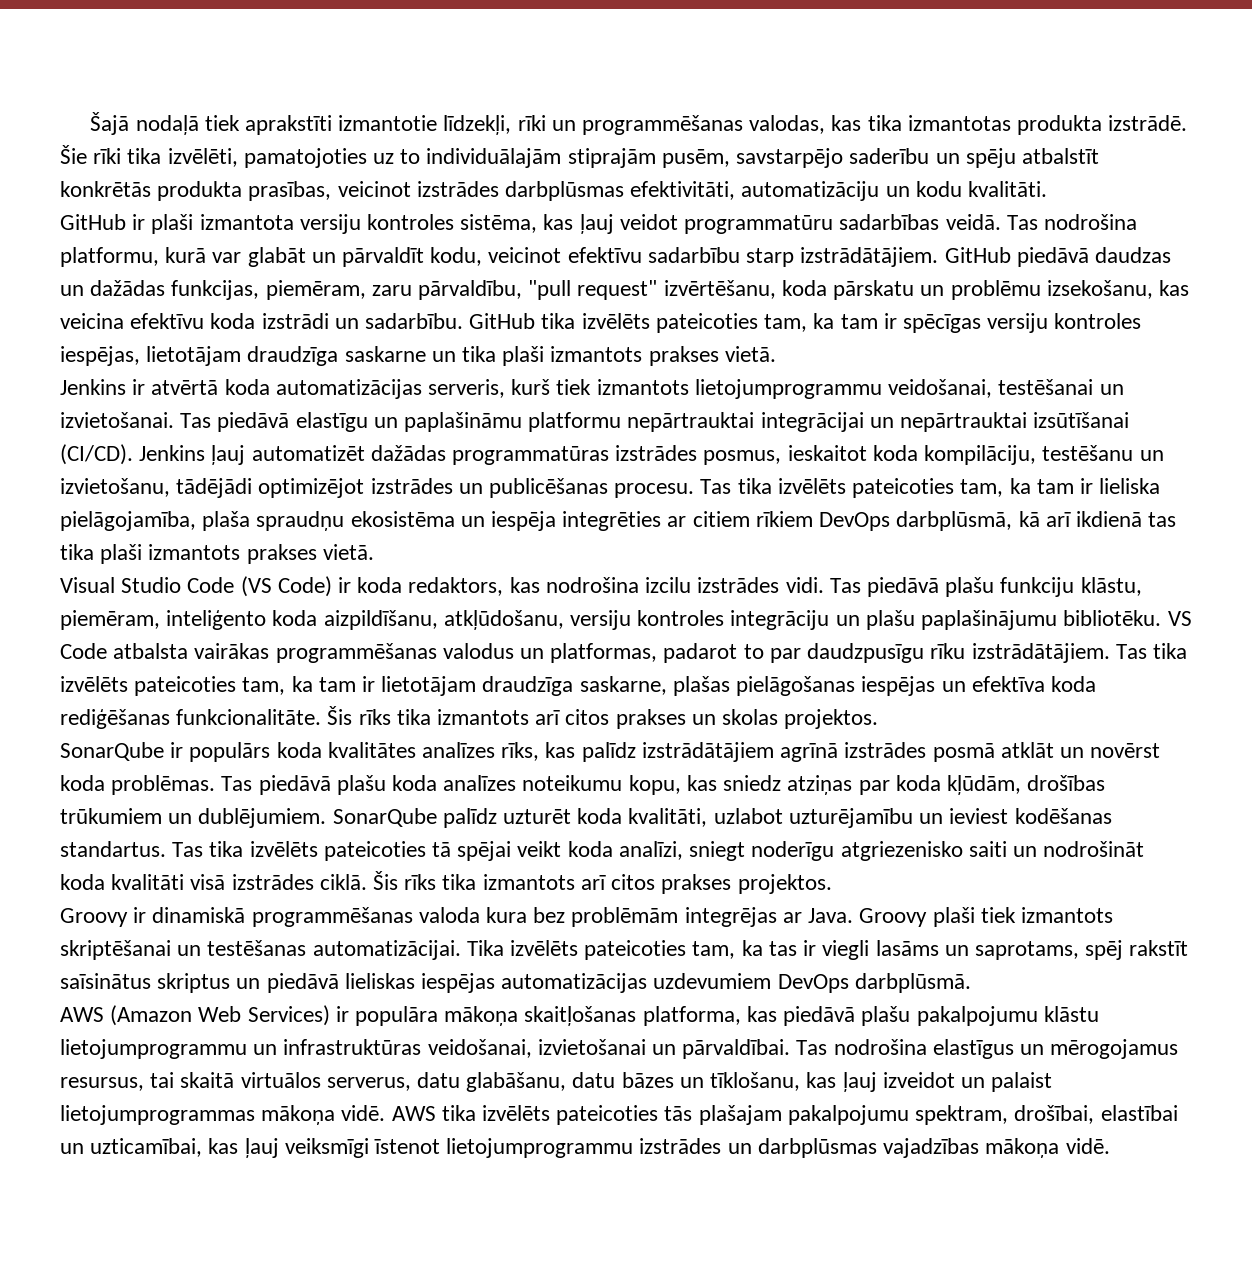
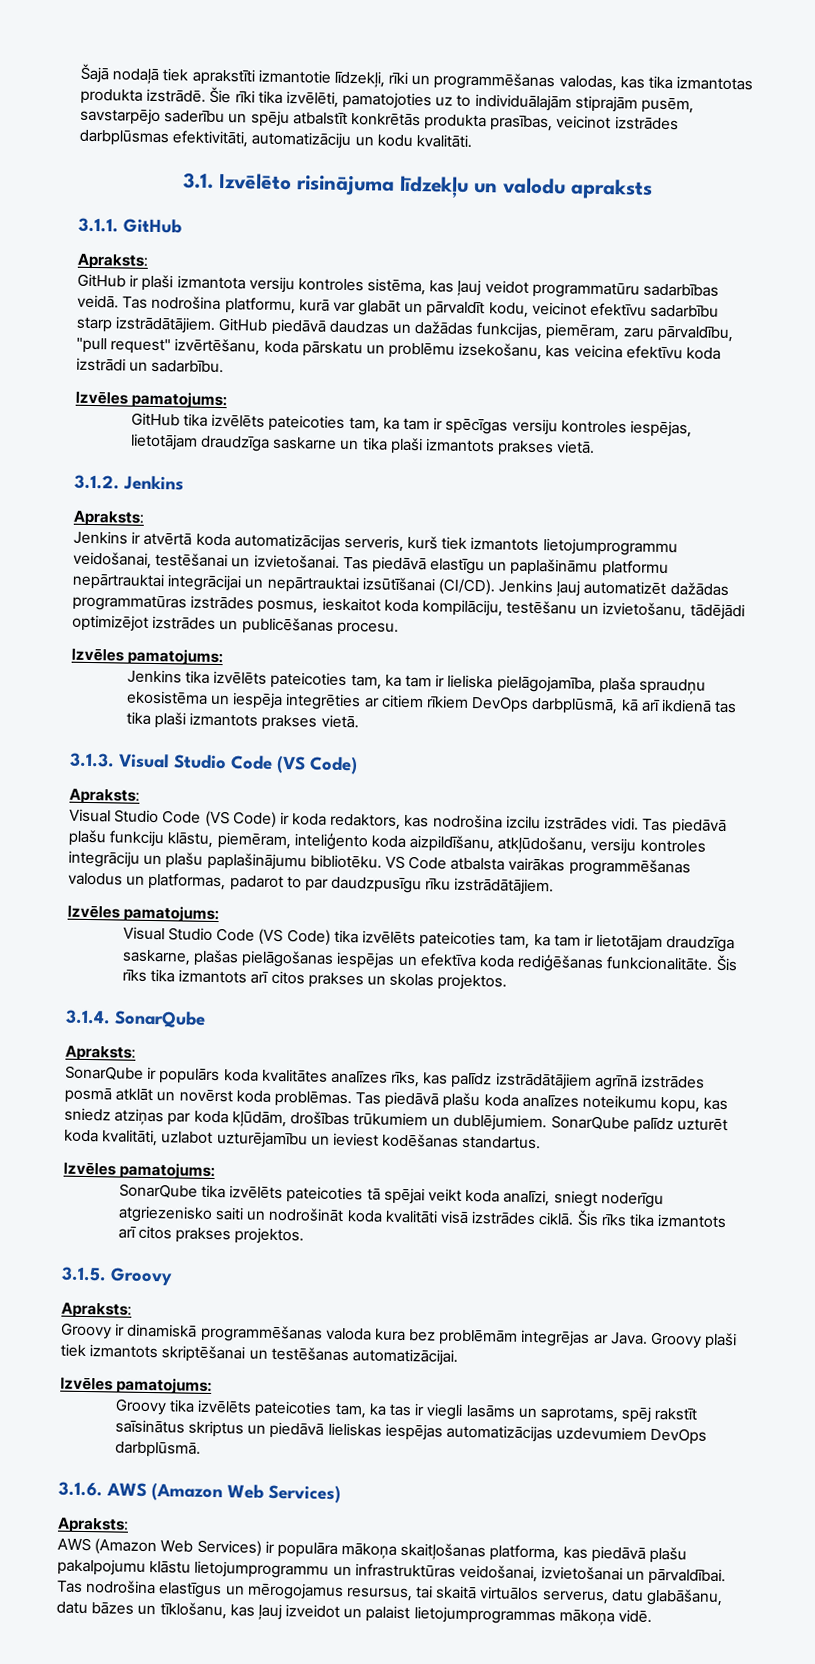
(1048, 189) none -> [183,172,653,200] [78,217,182,234] [77,253,149,270] // 3.1. Izvēlēto risinājuma līdzekļu un valodu apraksts // 3.1.1. GitHub // Apraksts:
(464, 321) none -> [75,391,228,410] // Izvēles pamatojums: //
(776, 354) none -> [74,474,184,491] [73,510,144,527] // 3.1.2. Jenkins // Apraksts:
[700,479,732,494] Tas -> [71,648,224,667] [126,669,182,684] // Izvēles pamatojums: // Jenkins
(374, 552) none -> [69,752,358,775] [69,788,140,805] // 3.1.3. Visual Studio Code (VS Code) // Apraksts:
[1115,644,1147,659] Tas -> [67,905,220,924] [122,926,331,946] // Izvēles pamatojums: // Visual Studio Code (VS Code)
(879, 719) none -> [65,1009,206,1028] [65,1045,136,1062] // 3.1.4. SonarQube // Apraksts:
[172,842,204,857] Tas -> [63,1162,216,1181] [118,1183,198,1199] // Izvēles pamatojums: // SonarQube
(832, 884) none -> [61,1266,173,1286] [61,1302,132,1319] // 3.1.5. Groovy // Apraksts:
[466,940,504,956] Tika -> [60,1377,213,1396] [114,1398,196,1416] // Izvēles pamatojums: // Groovy tika
(971, 983) none -> [58,1481,341,1504] [57,1517,129,1534] // 3.1.6. AWS (Amazon Web Services) // Apraksts:
[391,1105,1178,1125] [60,1138,1110,1158] AWS tika izvēlēts pateicoties tās plašajam pakalpojumu spektram, drošībai, elastībai un uzticamībai, kas ļauj veiksmīgi īstenot lietojumprogrammu izstrādes un darbplūsmas vajadzības mākoņa vidē. -> (653, 1616) none

